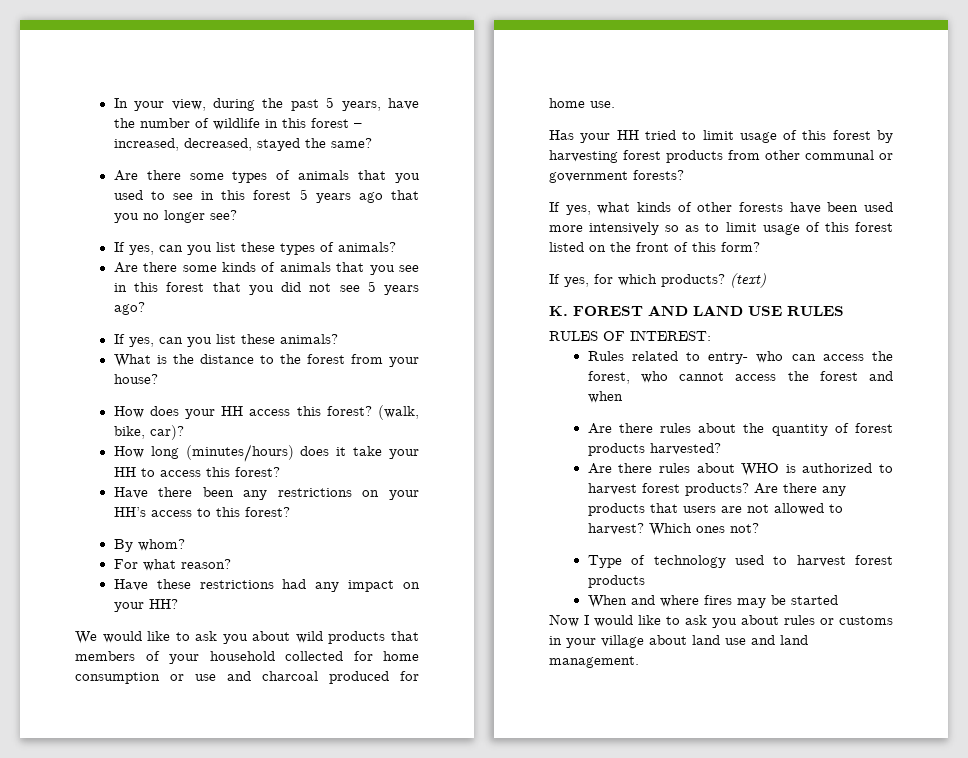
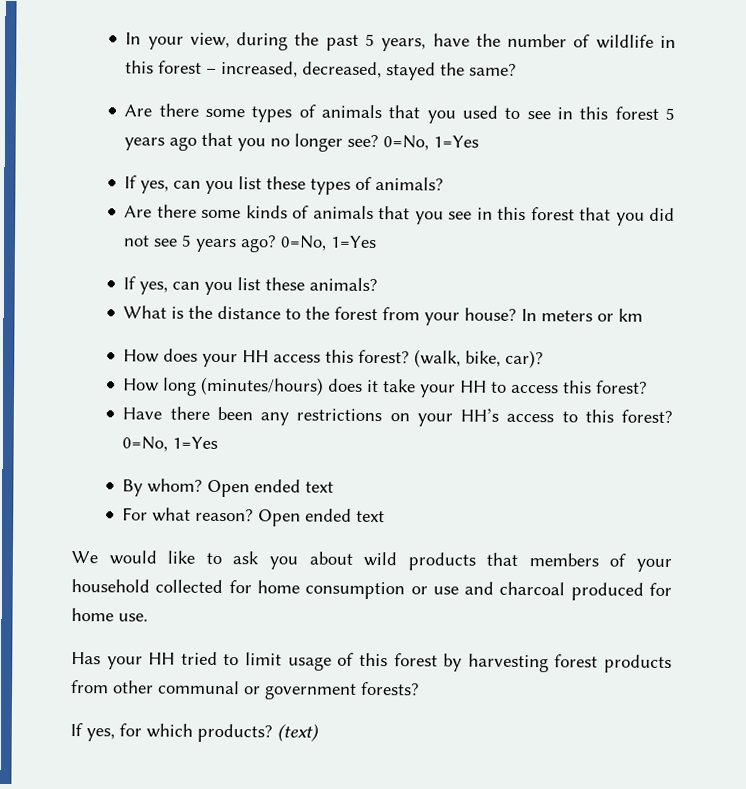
(237, 215) none -> [383,135,480,151] 0=No, 1=Yes
(145, 308) none -> [280,235,378,251] 0=No, 1=Yes
(158, 379) none -> [521,308,644,322] In meters or km
(290, 512) none -> [122,436,219,452] 0=No, 1=Yes
(185, 545) none -> [207,479,335,498] Open ended text
[113,579,420,592] [113,599,178,612] // Have these restrictions had any impact on your HH? -> [258,508,386,527] Open ended text
[549,202,893,215] [549,222,893,235] [549,242,760,252] // If yes, what kinds of other forests have been used more intensively so as to limit usage of this forest listed on the front of this form? -> (420, 688) none
[549,305,844,316] [549,330,711,341] [587,351,893,364] [587,371,893,384] [587,391,623,403] [587,423,893,436] [587,443,721,456] [587,463,893,476] [587,483,846,496] [587,503,843,516] [587,523,759,536] [587,555,893,568] [587,575,645,588] [587,595,838,608] [549,614,893,628] [549,635,808,648] [549,656,639,668] // K. FOREST AND LAND USE RULES // RULES OF INTEREST: // Rules related to entry- who can access the forest, who cannot access the forest and when // Are there rules about the quantity of forest products harvested? // Are there rules about WHO is authorized to harvest forest products? Are there any products that users are not allowed to harvest? Which ones not? // Type of technology used to harvest forest products // When and where fires may be started // Now I would like to ask you about rules or customs in your village about land use and land management. -> (319, 732) none

